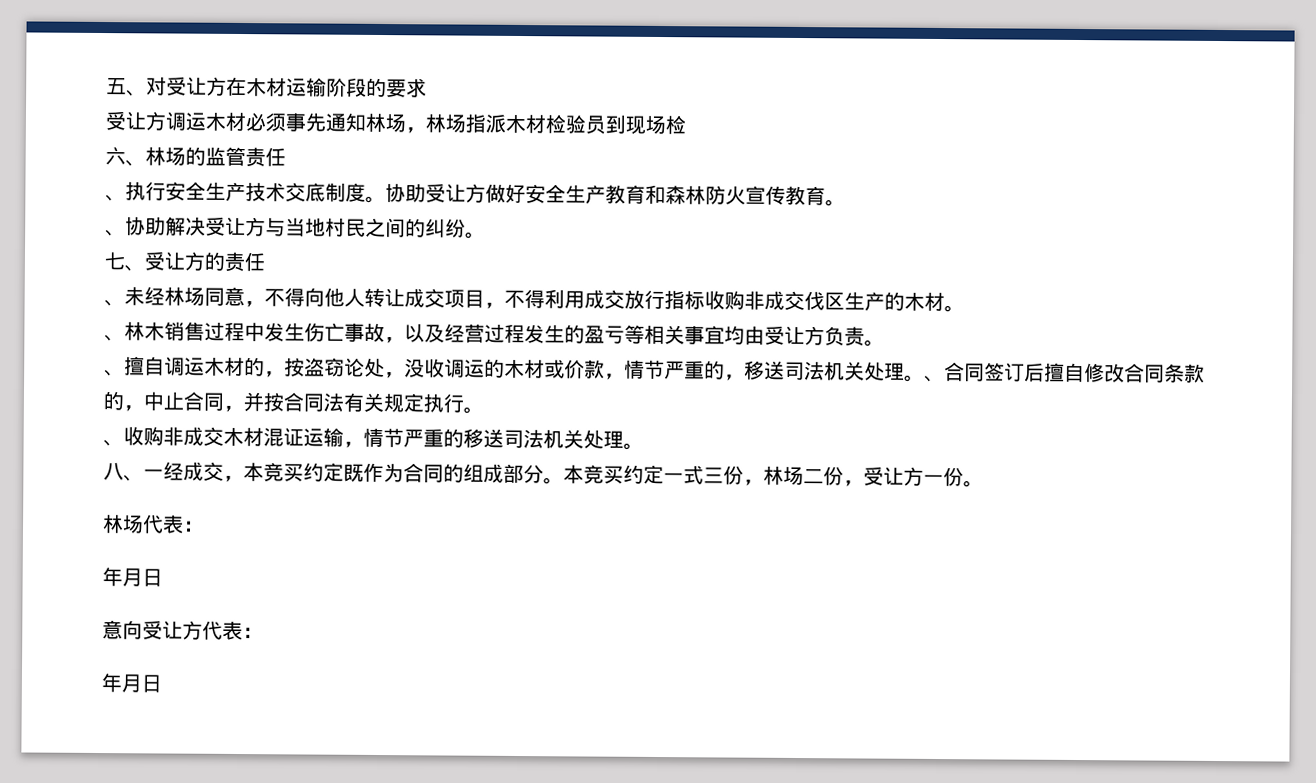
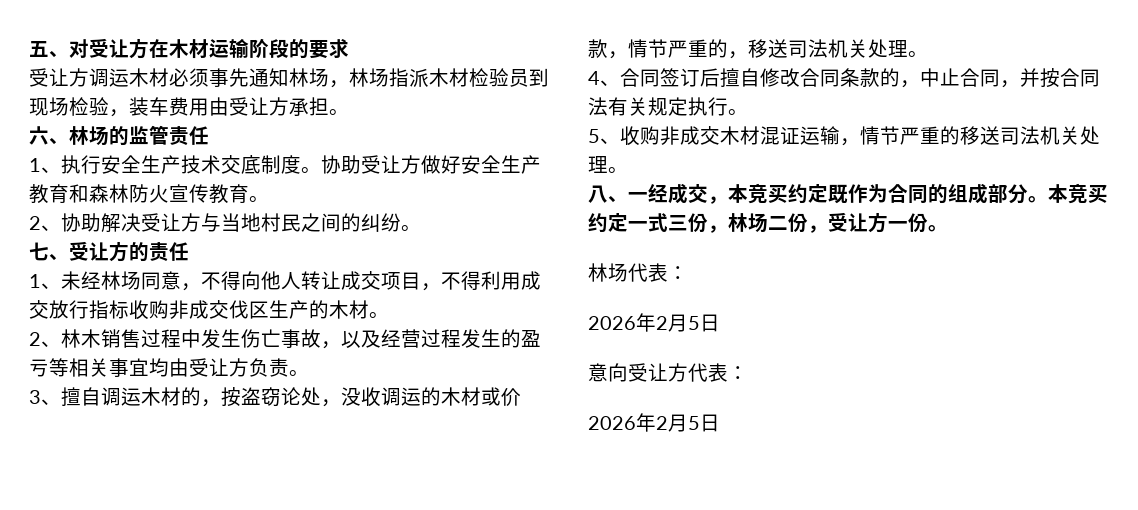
(686, 125) none -> [89,97,349,117] 验，装车费用由受让方承担。
(286, 157) none -> [29,158,41,172] 1
(846, 203) none -> [29,216,41,230] 2
(265, 262) none -> [29,274,41,288] 1
(965, 309) none -> [29,332,41,346] 2
(885, 343) none -> [29,390,41,404] 3
(925, 378) none -> [588,71,600,85] // 4
(484, 410) none -> [588,129,600,143] 5
[102,567,143,587] 年月 -> [588,313,700,332] 2026年2月5
[101,673,142,693] 年月 -> [588,413,700,432] 2026年2月5

